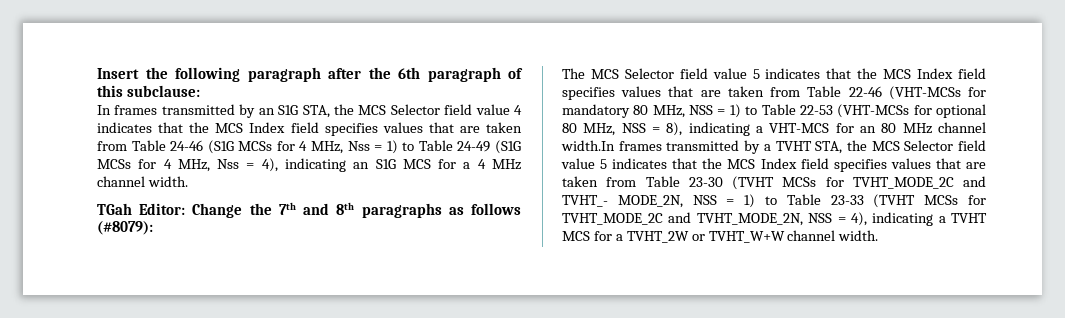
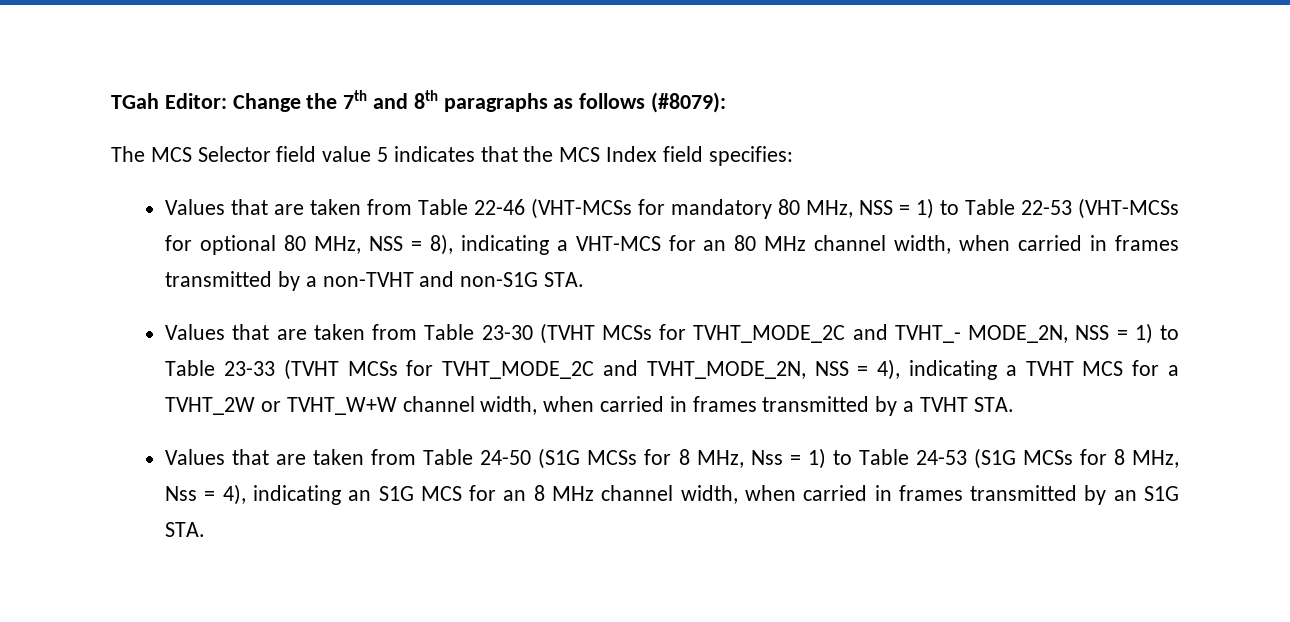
[97,67,523,82] [97,85,200,97] [97,104,522,118] [97,122,523,136] [97,140,521,154] [97,158,521,172] [97,176,188,187] Insert the following paragraph after the 6th paragraph of this subclause: // In frames transmitted by an S1G STA, the MCS Selector field value 4 indicates that the MCS Index field specifies values that are taken from Table 24-46 (S1G MCSs for 4 MHz, Nss = 1) to Table 24-49 (S1G MCSs for 4 MHz, Nss = 4), indicating an S1G MCS for a 4 MHz channel width. // -> (111, 101) none
[562,86,662,100] specifies values -> [708,146,793,166] [165,199,226,215] specifies: // Values
[561,140,986,154] [561,158,931,172] width.In frames transmitted by a TVHT STA, the MCS Selector field value 5 indicates that the MCS Index field specifies values -> [894,235,1179,254] [165,271,584,291] [165,324,226,340] width, when carried in frames transmitted by a non-TVHT and non-S1G STA. // Values
[838,230,879,241] width. -> [480,396,1014,416] [165,448,1180,469] [165,484,1179,505] [165,522,206,537] width, when carried in frames transmitted by a TVHT STA. // Values that are taken from Table 24-50 (S1G MCSs for 8 MHz, Nss = 1) to Table 24-53 (S1G MCSs for 8 MHz, Nss = 4), indicating an S1G MCS for an 8 MHz channel width, when carried in frames transmitted by an S1G STA.

